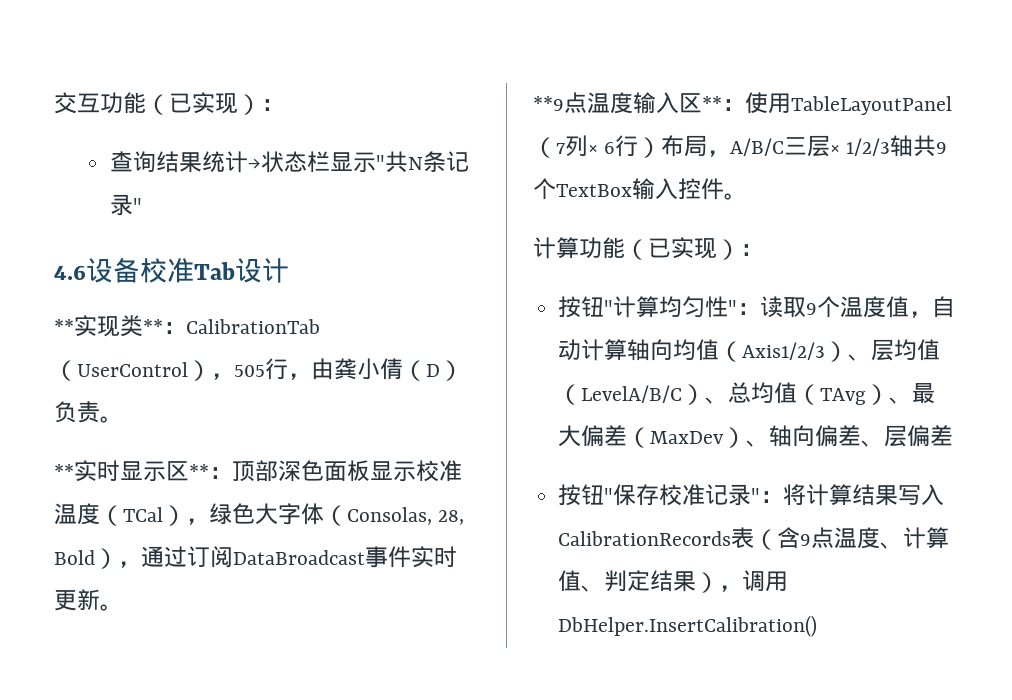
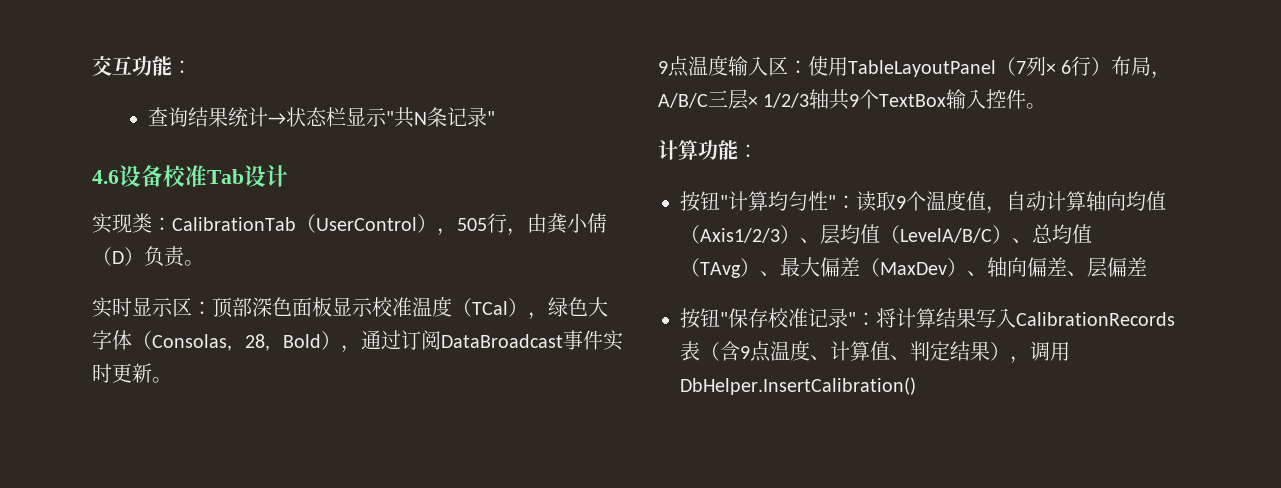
[146,92,261,115] （已实现） -> (172, 66) none
[54,315,163,337] **实现类** -> [92,213,152,234] 实现类
[54,464,74,479] ** -> (204, 263) none
[189,464,209,479] ** -> (192, 307) none
[533,96,564,111] **9 -> [658,61,668,74] 9
[702,96,722,111] ** -> (788, 66) none
[625,237,740,260] （已实现） -> (738, 150) none

